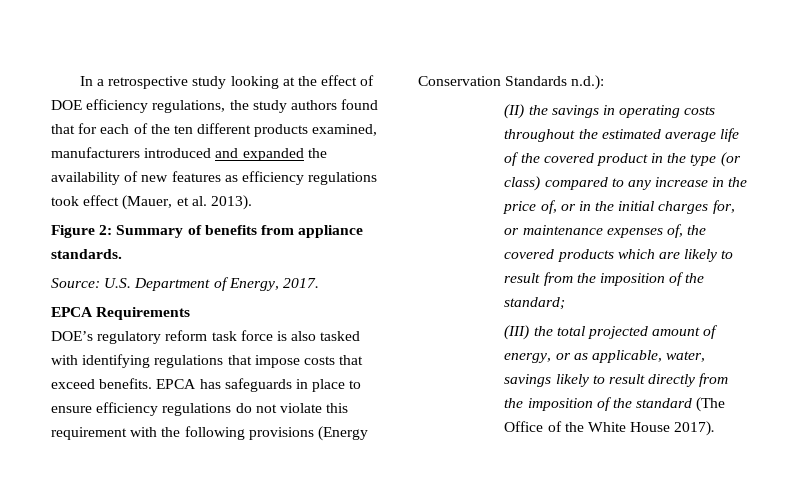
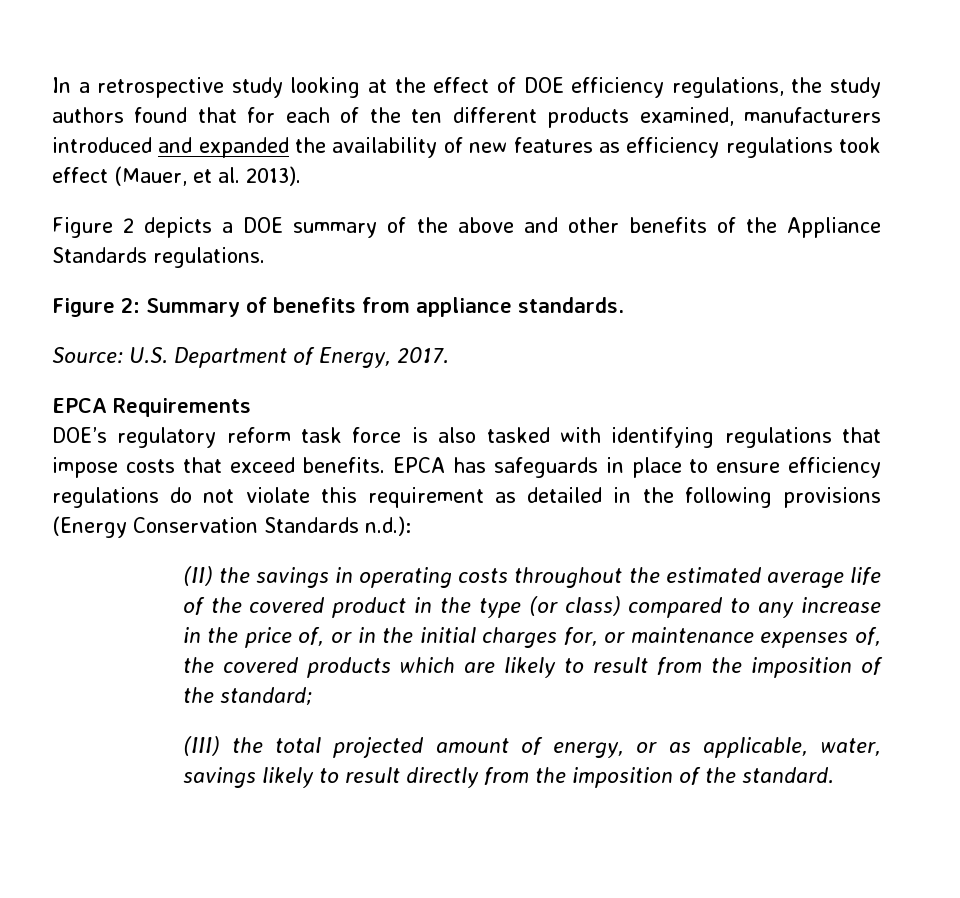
(252, 202) none -> [52,217,881,238] [52,247,265,268] // Figure 2 depicts a DOE summary of the above and other benefits of the Appliance Standards regulations.
[130,427,158,437] with -> [495,487,632,503] as detailed in
[636,397,726,412] [504,421,716,436] standard (The Office of the White House 2017). -> [741,767,834,784] standard.

